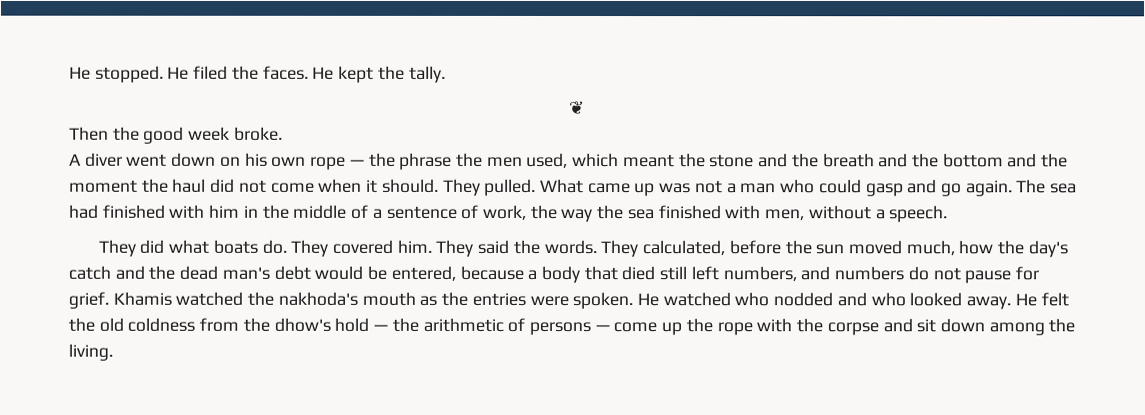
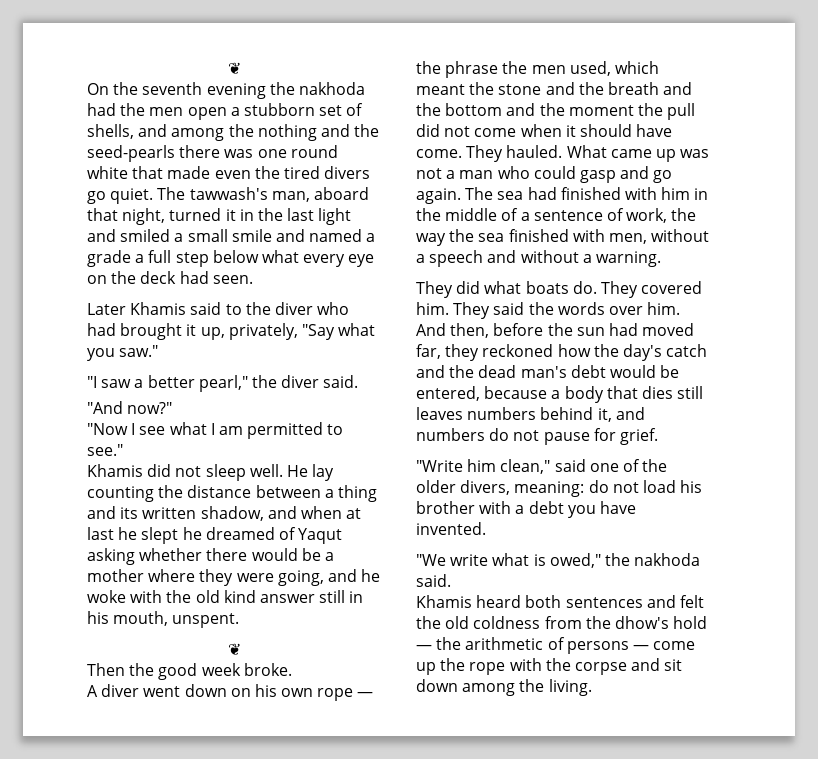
[69,65,446,83] He stopped. He filed the faces. He kept the tally. -> [227,62,241,74] [87,82,365,99] [87,103,364,120] [87,124,380,141] [87,145,338,162] [87,166,371,179] [87,187,369,204] [87,208,352,225] [87,229,376,242] [87,250,375,267] [87,271,253,284] [87,302,350,315] [87,323,376,340] [87,345,159,361] [87,375,359,392] [87,401,173,414] [87,422,344,439] [87,444,123,456] [87,464,335,481] [87,485,377,502] [87,506,362,521] [87,527,343,544] [87,548,334,565] [87,569,381,586] [87,590,364,603] [87,611,240,628] ❦ // On the seventh evening the nakhoda had the men open a stubborn set of shells, and among the nothing and the seed-pearls there was one round white that made even the tired divers go quiet. The tawwash's man, aboard that night, turned it in the last light and smiled a small smile and named a grade a full step below what every eye on the deck had seen. // Later Khamis said to the diver who had brought it up, privately, "Say what you saw." // "I saw a better pearl," the diver said. // "And now?" // "Now I see what I am permitted to see." // Khamis did not sleep well. He lay counting the distance between a thing and its written shadow, and when at last he slept he dreamed of Yaqut asking whether there would be a mother where they were going, and he woke with the old kind answer still in his mouth, unspent.
[172,178,207,193] haul -> [667,103,696,120] pull
[381,178,537,196] should. They pulled. -> [579,124,673,137] [416,145,563,162] should have come. They hauled.
[888,205,949,223] speech. -> [429,250,661,267] speech and without a warning.
[543,239,955,258] words. They calculated, before the sun moved much, -> [557,302,681,315] [416,323,695,338] [416,344,554,361] words over him. And then, before the sun had moved far, they reckoned
[621,266,797,282] died still left numbers, -> [641,386,704,399] [416,407,612,422] dies still leaves numbers behind it,
[112,291,1037,310] Khamis watched the nakhoda's mouth as the entries were spoken. He watched who nodded and who looked away. He -> [416,459,668,474] [416,480,703,497] [416,501,636,518] [416,522,486,535] [416,553,701,568] [416,574,451,587] [416,595,676,608] // "Write him clean," said one of the older divers, meaning: do not load his brother with a debt you have invented. // "We write what is owed," the nakhoda said. // Khamis heard both sentences and

